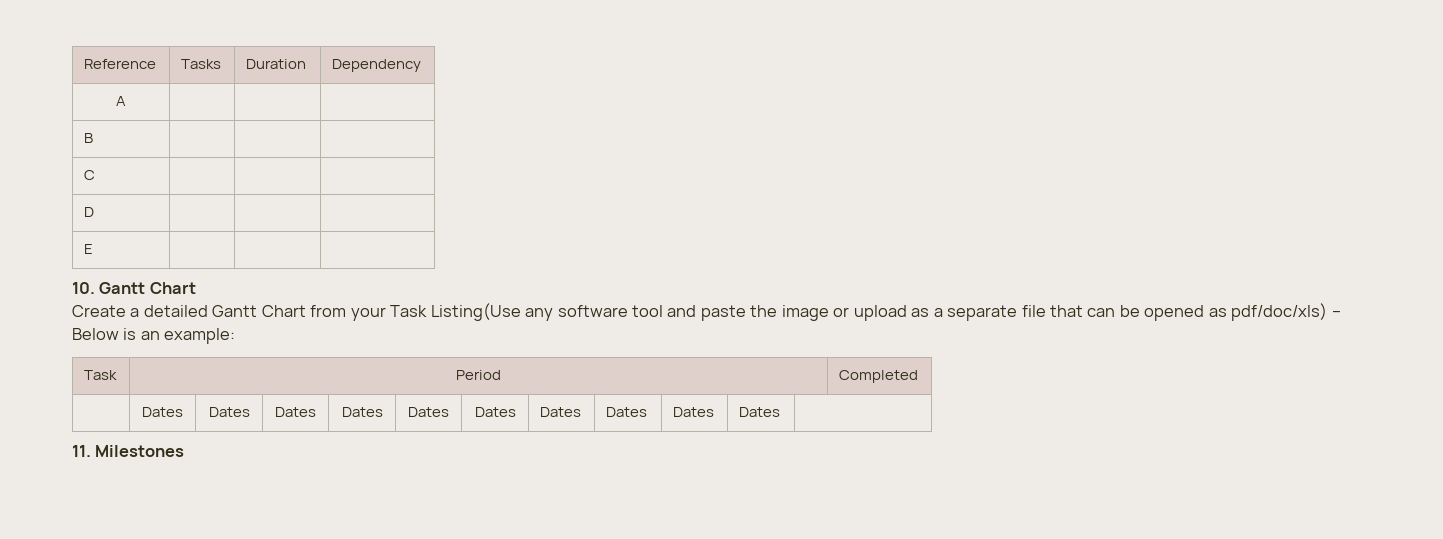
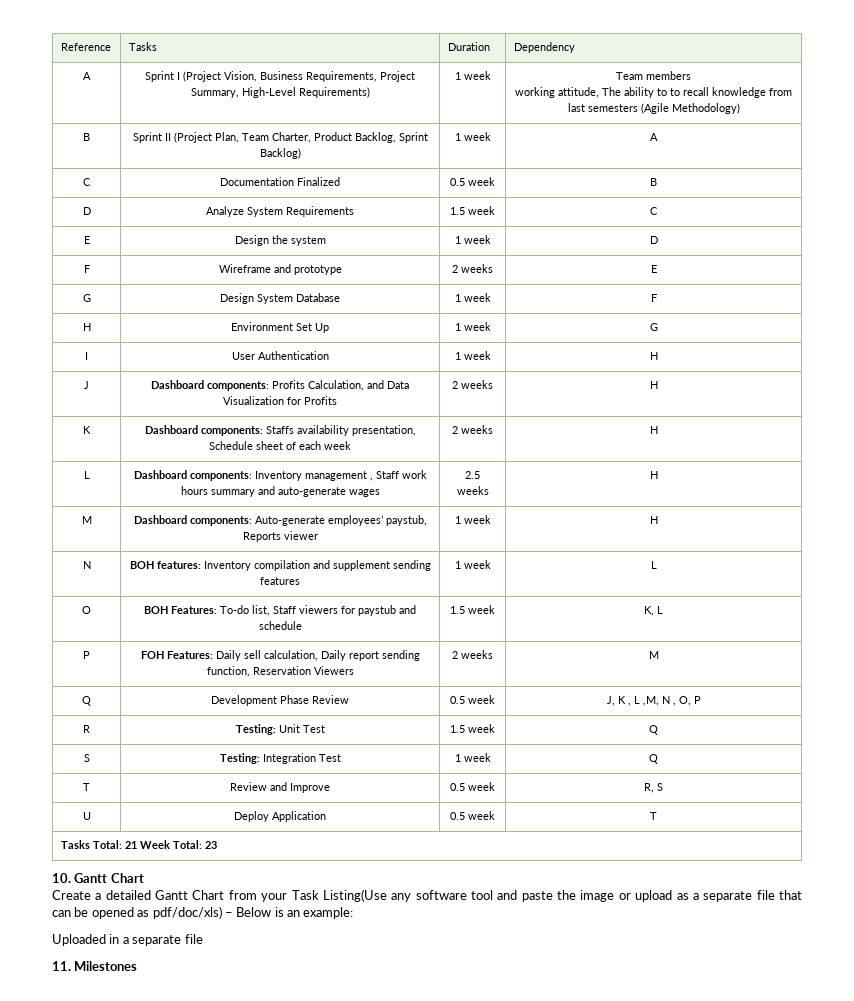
[84,133,94,143] [84,170,96,180] [84,207,95,217] [84,244,94,254] | | // B | | | // C | | | // D | | | // E | | | -> [145,71,415,82] [190,87,370,98] [454,71,491,80] [616,71,692,80] [515,87,793,98] [567,103,740,114] [83,133,90,141] [132,132,428,143] [259,148,301,159] [454,132,491,141] [650,133,659,141] [83,178,91,186] [220,177,340,186] [450,177,495,186] [650,178,658,186] [82,207,91,215] [206,206,354,217] [450,206,495,215] [650,207,659,215] [83,236,90,244] [234,235,326,246] [454,235,491,244] [649,236,658,244] [83,265,90,273] [218,264,342,275] [452,264,493,273] [650,265,657,273] [82,294,91,302] [220,293,340,304] [454,293,491,302] [650,294,657,302] [82,323,91,331] [231,322,329,333] [454,322,491,331] [649,323,658,331] [85,352,88,360] [231,351,329,360] [454,351,491,360] [649,352,658,360] [84,381,89,389] [151,380,409,391] [223,396,337,405] [452,380,493,389] [649,381,658,389] [83,426,91,434] [144,425,416,436] [209,441,351,450] [452,425,493,434] [649,426,658,434] [83,471,90,479] [133,470,427,481] [180,486,380,497] [465,471,480,479] [456,486,489,495] [649,471,658,479] [81,516,92,524] [133,515,427,526] [242,531,318,542] [454,515,491,524] [649,516,658,524] [82,561,91,569] [129,560,431,571] [260,577,300,585] [454,560,491,569] [650,561,657,569] [82,606,91,614] [144,605,416,616] [258,621,302,630] [450,605,495,614] [644,606,664,616] [83,651,90,659] [140,650,420,661] [206,666,354,677] [452,650,493,659] [648,651,659,659] [82,696,91,706] [211,695,349,706] [450,695,495,704] [606,696,701,706] [83,725,90,733] [235,724,325,735] [450,724,495,733] [649,725,659,735] [83,754,90,762] [219,753,341,764] [454,753,491,762] [649,754,659,764] [83,783,90,791] [230,782,330,793] [450,782,495,791] [644,783,664,793] [82,812,91,820] [234,811,326,822] [450,811,495,820] [650,812,658,820] [60,840,217,849] Sprint I (Project Vision, Business Requirements, Project Summary, High-Level Requirements) | 1 week | Team members // working attitude, The ability to to recall knowledge from last semesters (Agile Methodology) // B | Sprint II (Project Plan, Team Charter, Product Backlog, Sprint Backlog) | 1 week | A // C | Documentation Finalized | 0.5 week | B // D | Analyze System Requirements | 1.5 week | C // E | Design the system | 1 week | D // F | Wireframe and prototype | 2 weeks | E // G | Design System Database | 1 week | F // H | Environment Set Up | 1 week | G // I | User Authentication | 1 week | H // J | Dashboard components: Profits Calculation, and Data Visualization for Profits | 2 weeks | H // K | Dashboard components: Staffs availability presentation, Schedule sheet of each week | 2 weeks | H // L | Dashboard components: Inventory management , Staff work hours summary and auto-generate wages | 2.5 weeks | H // M | Dashboard components: Auto-generate employees’ paystub, Reports viewer | 1 week | H // N | BOH features: Inventory compilation and supplement sending features | 1 week | L // O | BOH Features: To-do list, Staff viewers for paystub and schedule | 1.5 week | K, L // P | FOH Features: Daily sell calculation, Daily report sending function, Reservation Viewers | 2 weeks | M // Q | Development Phase Review | 0.5 week | J, K , L ,M, N , O, P // R | Testing: Unit Test | 1.5 week | Q // S | Testing: Integration Test | 1 week | Q // T | Review and Improve | 0.5 week | R, S // U | Deploy Application | 0.5 week | T // Tasks Total: 21 Week Total: 23
[84,370,118,380] [456,370,501,380] [839,370,919,383] [142,407,183,417] [208,407,250,417] [275,407,316,417] [341,407,383,417] [408,407,449,417] [474,407,516,417] [540,407,582,417] [606,407,648,417] [673,407,715,417] [739,407,781,417] // Task | Period | Completed // | Dates | Dates | Dates | Dates | Dates | Dates | Dates | Dates | Dates | Dates | -> [52,934,203,946] // Uploaded in a separate file

